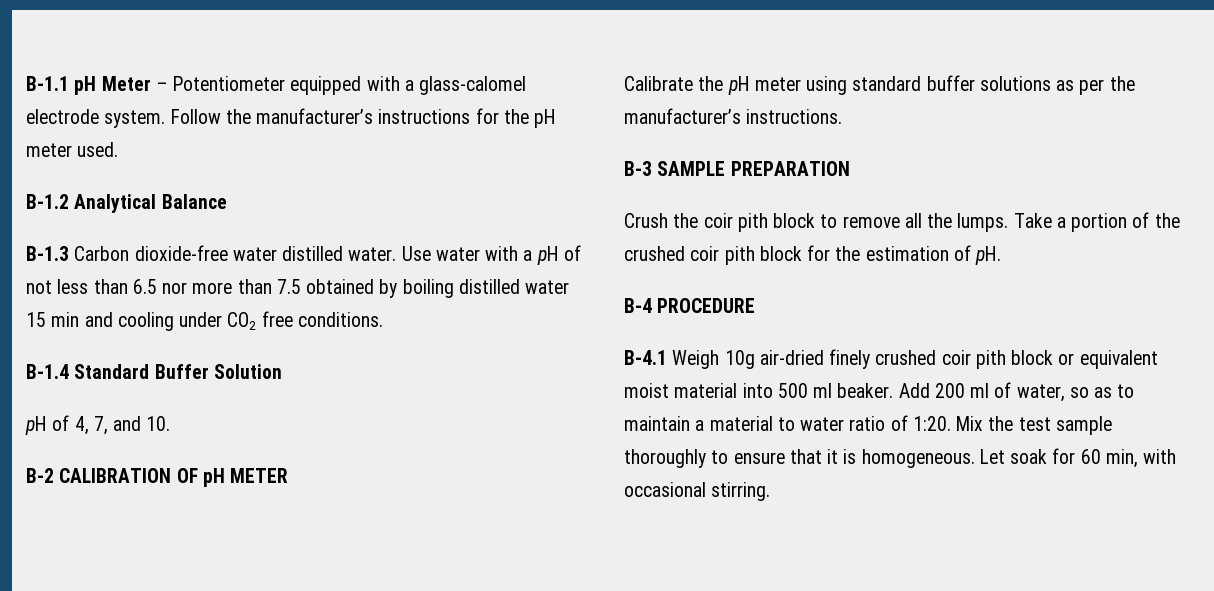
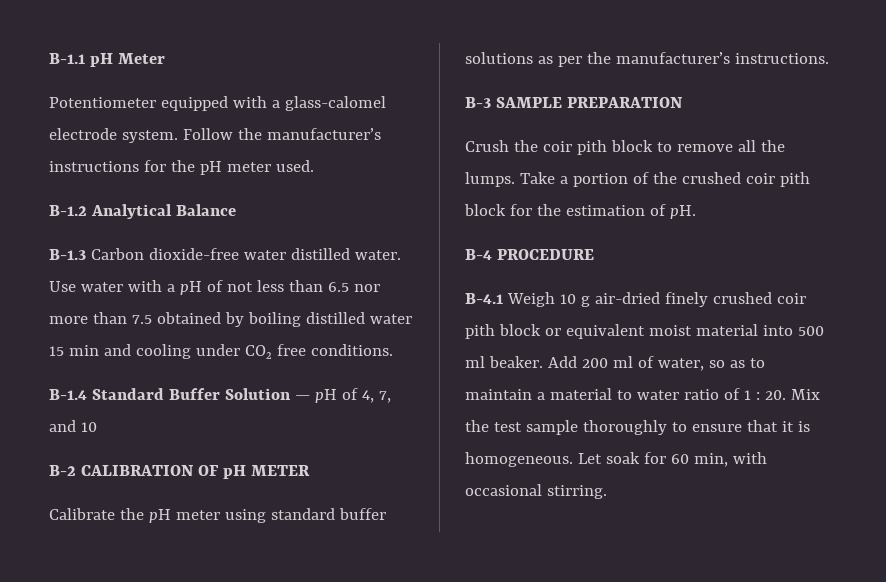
[155,82,168,91] – -> (165, 58) //
(282, 371) // -> [294,395,310,400] —
[146,416,171,431] 10. -> [80,422,97,432] 10
[724,350,755,369] 10g -> [559,294,590,307] 10 g
[912,416,951,431] 1:20. -> [743,390,786,400] 1 : 20.

